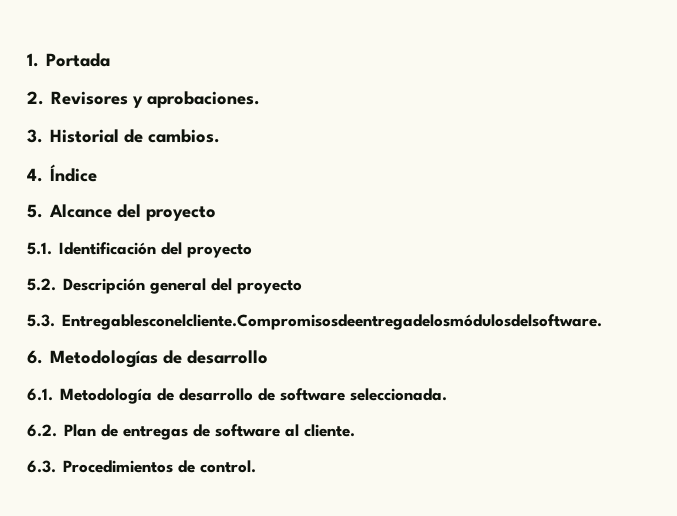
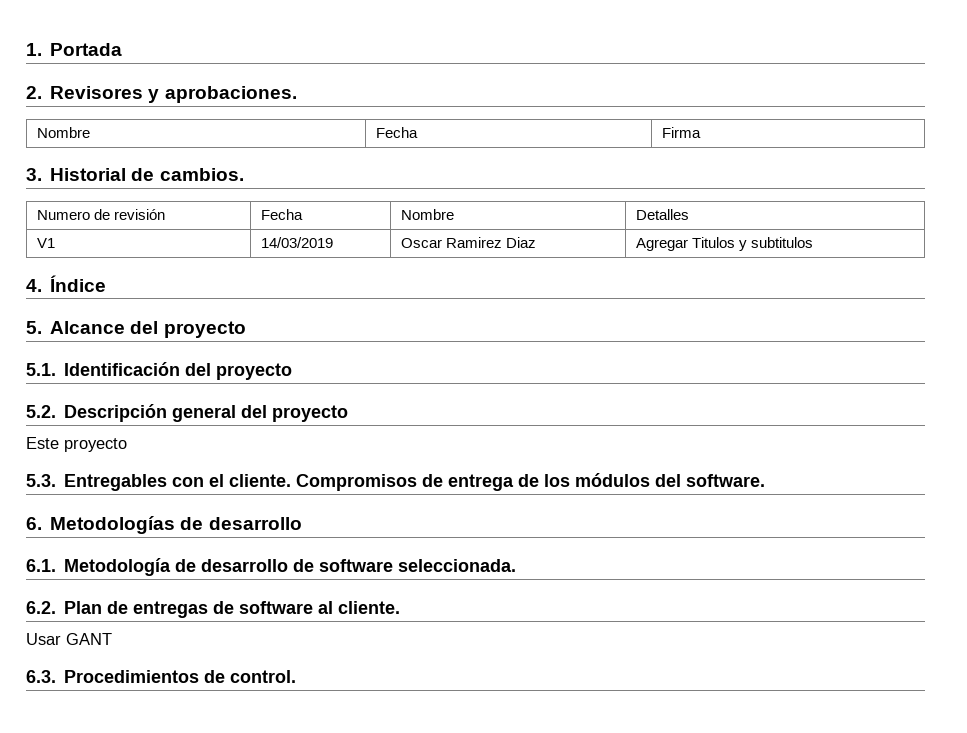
(260, 99) none -> [37,127,91,138] [376,127,419,138] [662,127,702,138] // Nombre | Fecha | Firma
(220, 136) none -> [37,209,166,220] [261,209,304,220] [401,209,455,220] [636,209,690,220] [37,238,56,248] [261,237,334,248] [401,237,537,248] [636,237,814,251] // Numero de revisión | Fecha | Nombre | Detalles // V1 | 14/03/2019 | Oscar Ramirez Diaz | Agregar Titulos y subtitulos
(302, 287) none -> [26,437,127,452] // Este proyecto
[61,314,602,330] Entregablesconelcliente.Compromisosdeentregadelosmódulosdelsoftware. -> [64,473,766,491] Entregables con el cliente. Compromisos de entrega de los módulos del software.
(355, 430) none -> [26,633,112,645] // Usar GANT

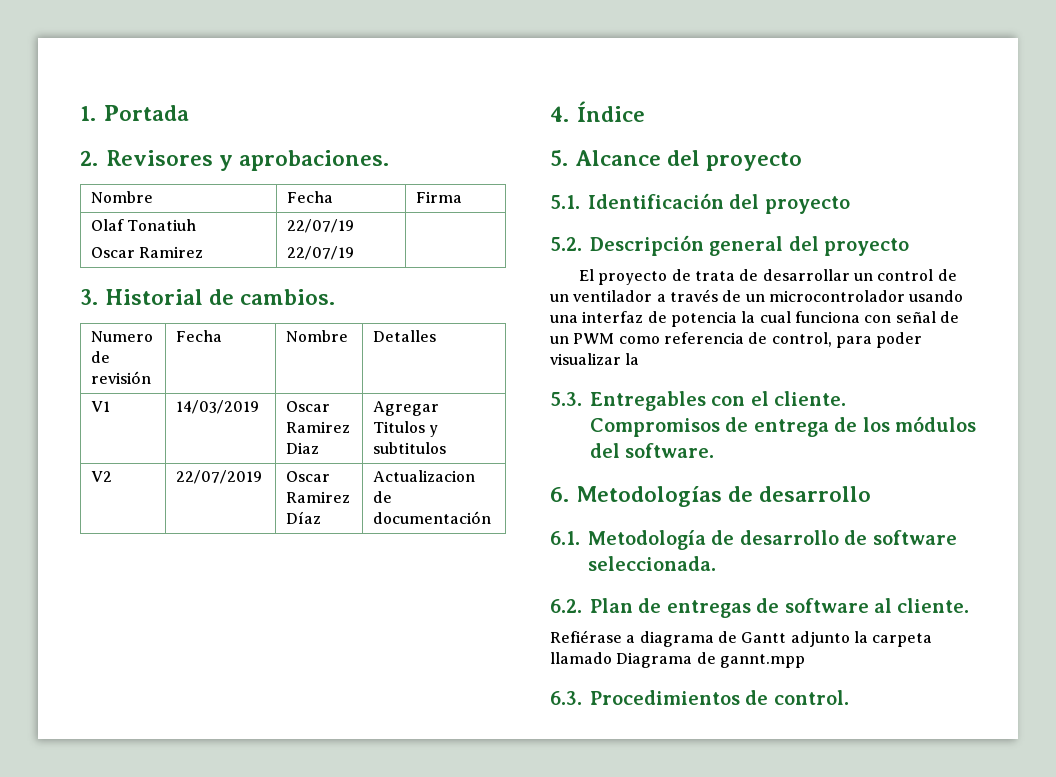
(702, 132) none -> [91,219,197,231] [91,246,204,258] [287,219,355,233] [287,246,355,260] // Olaf Tonatiuh // Oscar Ramirez | 22/07/19 // 22/07/19 |
(814, 242) none -> [91,471,113,482] [176,470,263,484] [286,471,331,482] [286,491,351,503] [286,511,322,524] [373,470,476,482] [373,491,393,503] [373,511,492,524] // V2 | 22/07/2019 | Oscar Ramirez Díaz | Actualizacion de documentación
[26,437,127,452] Este proyecto -> [578,269,957,285] [550,289,964,302] [550,311,959,327] [550,332,923,348] [550,353,640,365] El proyecto de trata de desarrollar un control de un ventilador a través de un microcontrolador usando una interfaz de potencia la cual funciona con señal de un PWM como referencia de control, para poder visualizar la
[26,633,112,645] Usar GANT -> [550,630,933,647] [550,652,805,668] Refiérase a diagrama de Gantt adjunto la carpeta llamado Diagrama de gannt.mpp

